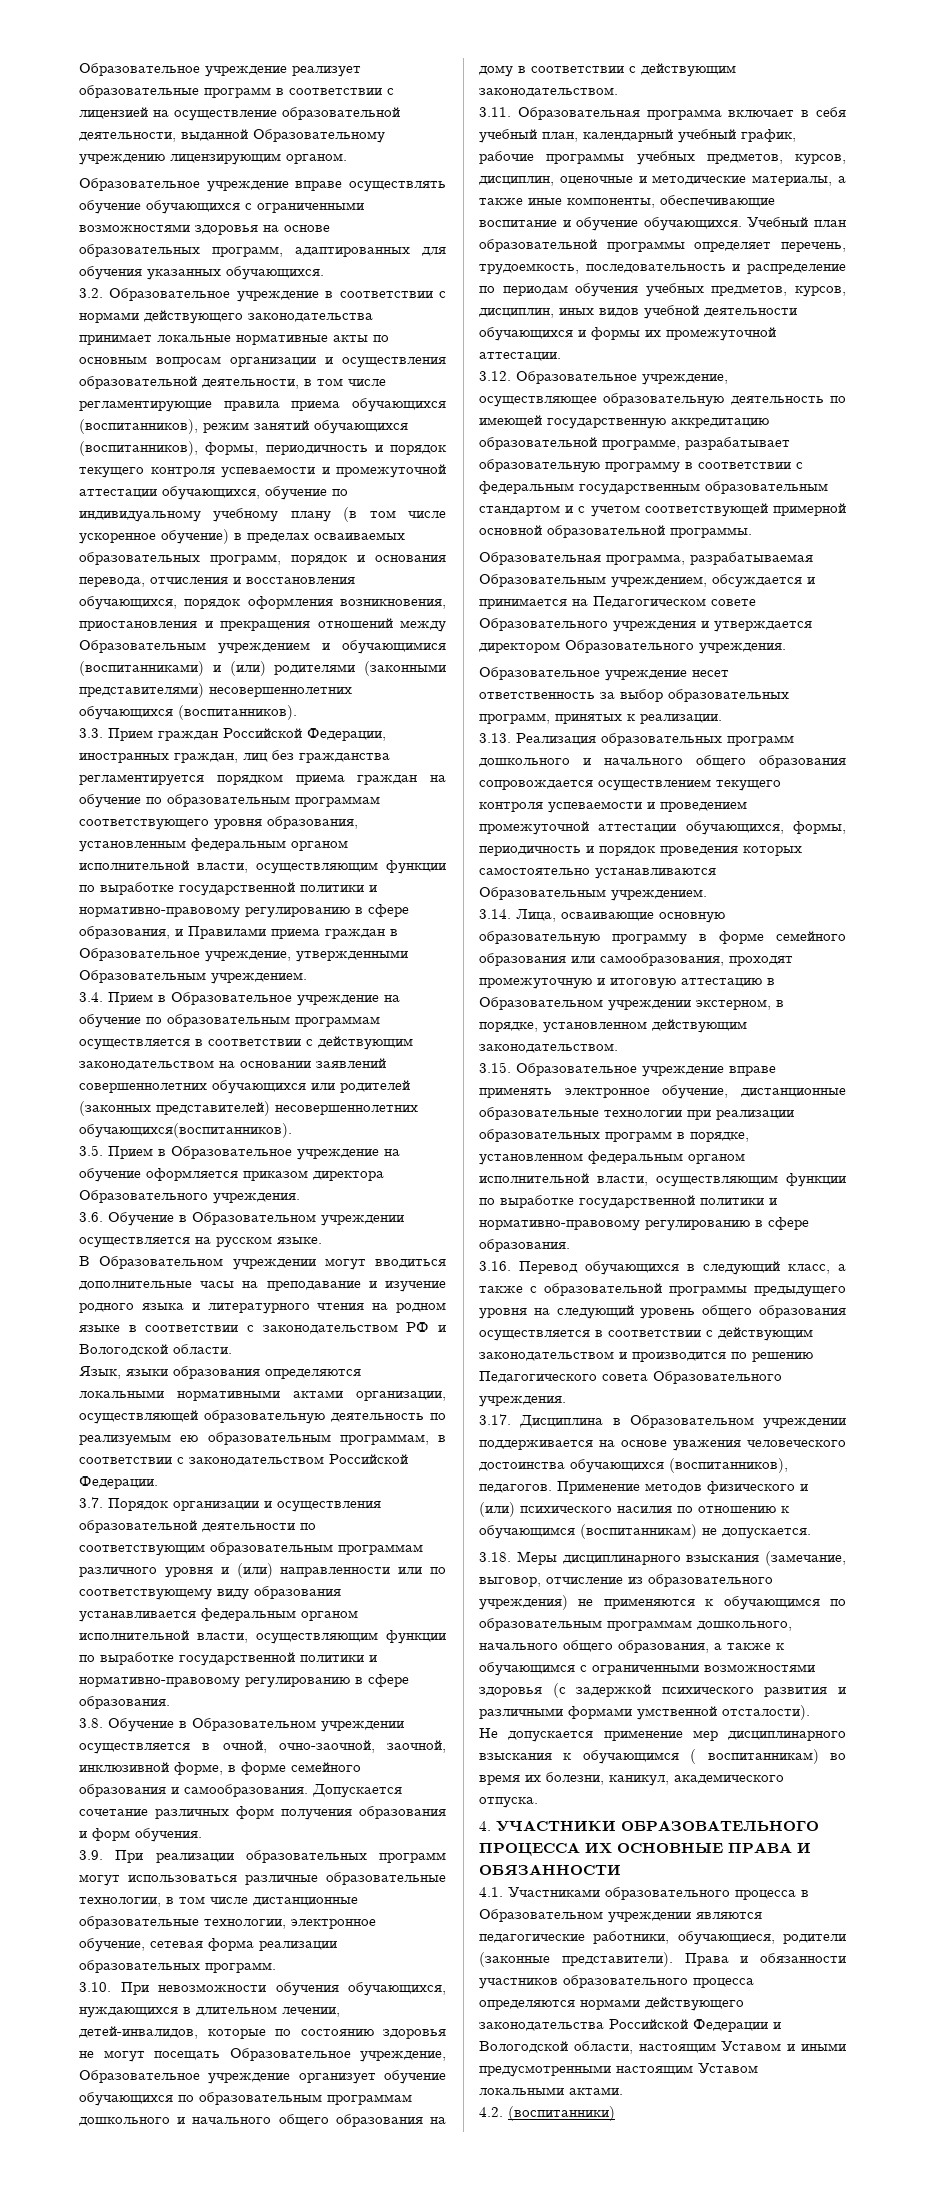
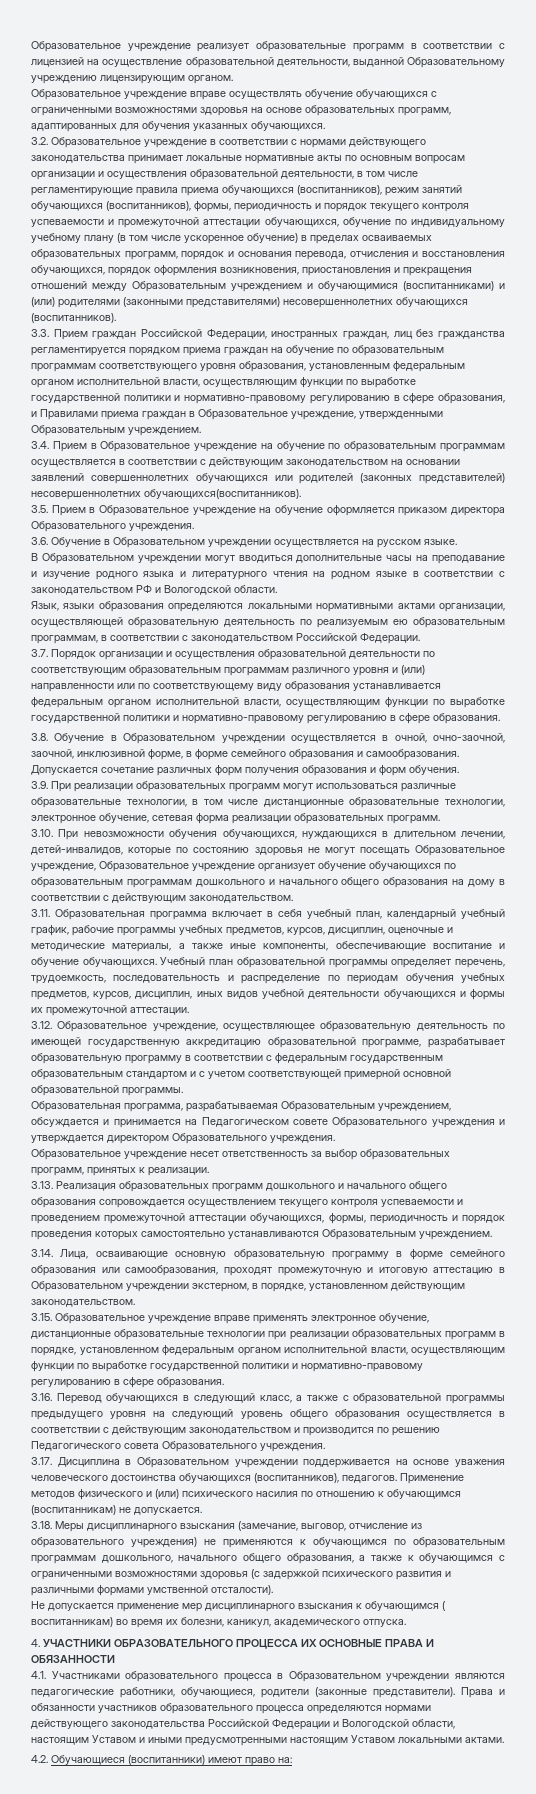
[508,2106,615,2121] (воспитанники) -> [51,1755,292,1766] Обучающиеся (воспитанники) имеют право на:

